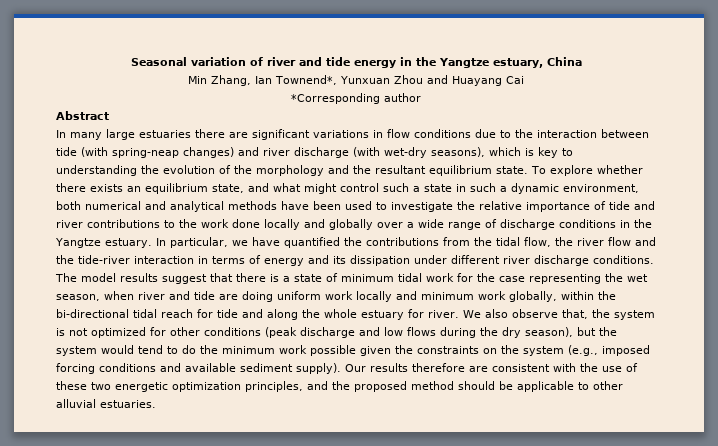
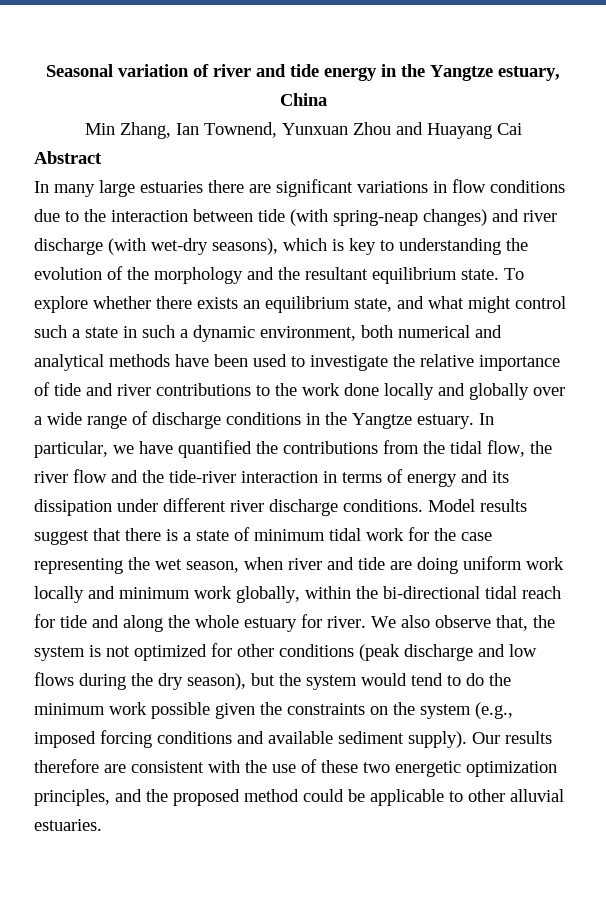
[275,75,338,85] Townend*, -> [203,122,277,138] Townend,
[291,93,421,104] // *Corresponding author -> (522, 129) none
[55,273,116,282] The model -> [428,499,475,512] Model
[458,381,495,390] should -> [303,789,344,802] could

